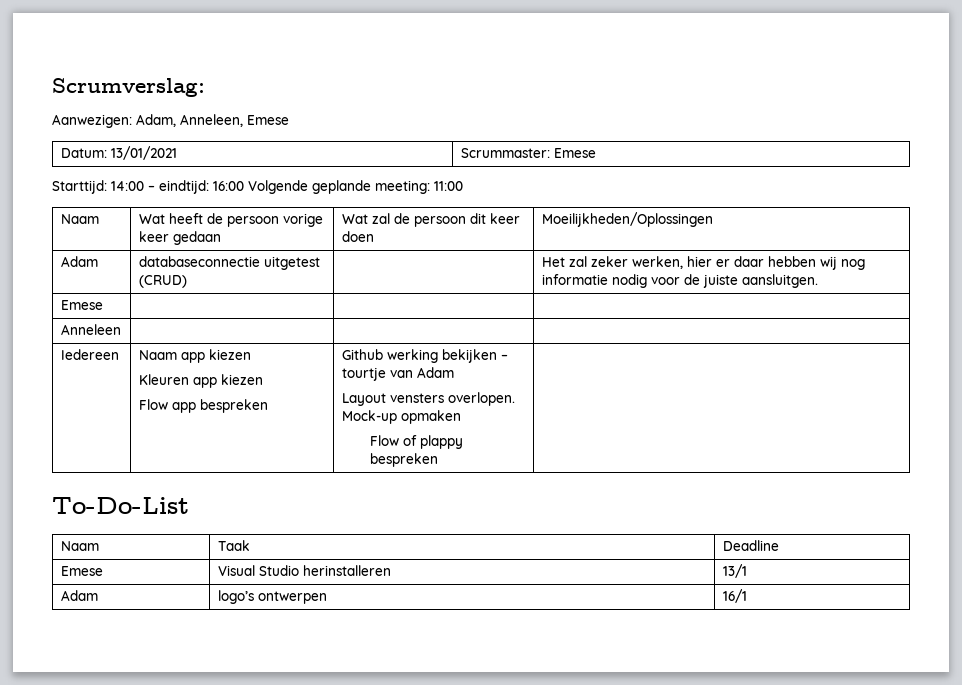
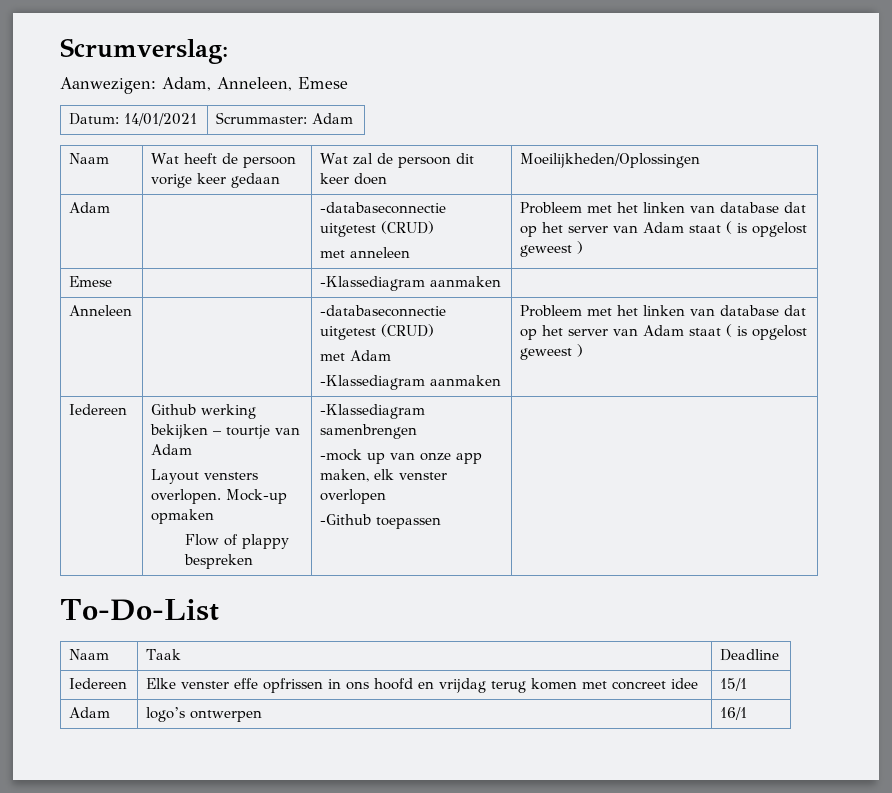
[110,146,177,160] 13/01/2021 -> [124,113,198,126] 14/01/2021
[553,148,596,158] [52,180,463,194] Emese // Starttijd: 14:00 – eindtijd: 16:00 Volgende geplande meeting: 11:00 -> [312,113,354,124] Adam
[138,256,320,270] [138,275,187,288] [541,256,865,270] [541,274,818,288] databaseconnectie uitgetest (CRUD) | | Het zal zeker werken, hier er daar hebben wij nog informatie nodig voor de juiste aansluitgen. -> [320,202,447,214] [320,221,435,237] [320,247,411,258] [520,202,807,214] [520,221,808,237] [520,241,584,257] | -databaseconnectie uitgetest (CRUD) // met anneleen | Probleem met het linken van database dat op het server van Adam staat ( is opgelost geweest )
(103, 305) none -> [320,276,502,291] -Klassediagram aanmaken
[60,349,119,360] [138,349,251,363] [138,374,263,388] [138,399,268,413] | // Iedereen | Naam app kiezen // Kleuren app kiezen // Flow app bespreken -> [320,305,447,317] [320,324,435,340] [320,350,392,361] [320,375,502,390] [520,305,807,317] [520,324,808,340] [520,344,584,360] [69,404,128,415] -databaseconnectie uitgetest (CRUD) // met Adam // -Klassediagram aanmaken | Probleem met het linken van database dat op het server van Adam staat ( is opgelost geweest ) // Iedereen
[52,497,189,514] [60,541,99,551] [217,540,250,551] [722,540,779,551] [60,566,103,576] [217,565,391,576] [722,564,747,578] // To-Do-List // Naam | Taak | Deadline // Emese | Visual Studio herinstalleren | 13/1 -> [320,404,426,419] [320,424,418,439] [320,449,483,464] [320,469,448,482] [320,489,387,504] [320,514,442,529] [60,599,219,621] [69,649,110,660] [146,649,182,660] [720,649,780,661] [69,678,128,689] [146,678,699,693] [720,678,748,691] -Klassediagram samenbrengen // -mock up van onze app maken, elk venster overlopen // -Github toepassen | // To-Do-List // Naam | Taak | Deadline // Iedereen | Elke venster effe opfrissen in ons hoofd en vrijdag terug komen met concreet idee | 15/1

